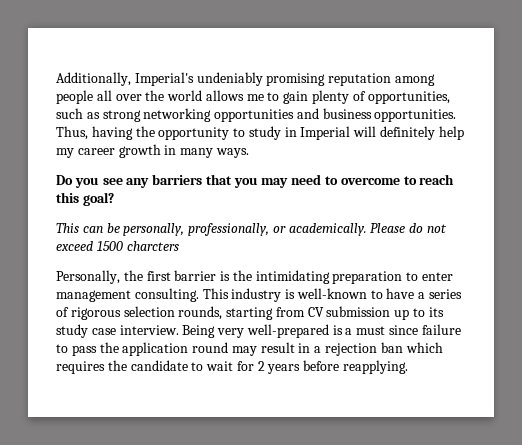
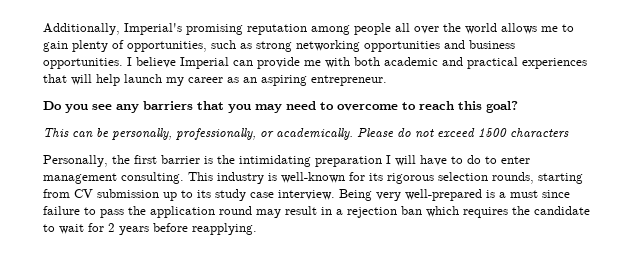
[196,72,263,86] undeniably -> (182, 29) none
[56,126,464,140] [56,144,249,158] Thus, having the opportunity to study in Imperial will definitely help my career growth in many ways. -> [127,57,587,69] [43,74,387,86] I believe Imperial can provide me with both academic and practical experiences that will help launch my career as an aspiring entrepreneur.
[126,241,179,251] charcters -> [510,128,569,138] characters
(403, 277) none -> [386,155,481,166] I will have to do
[370,288,463,299] [56,307,69,317] to have a series of -> [349,172,383,181] for its

